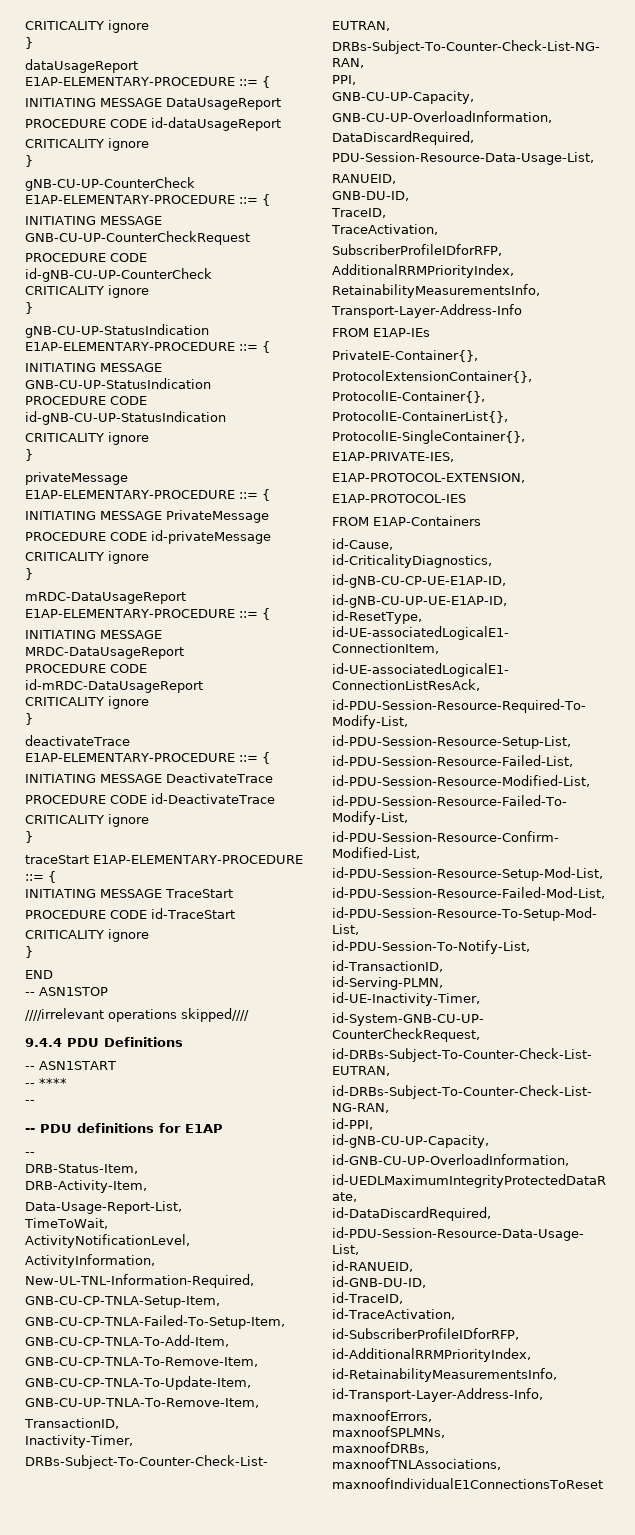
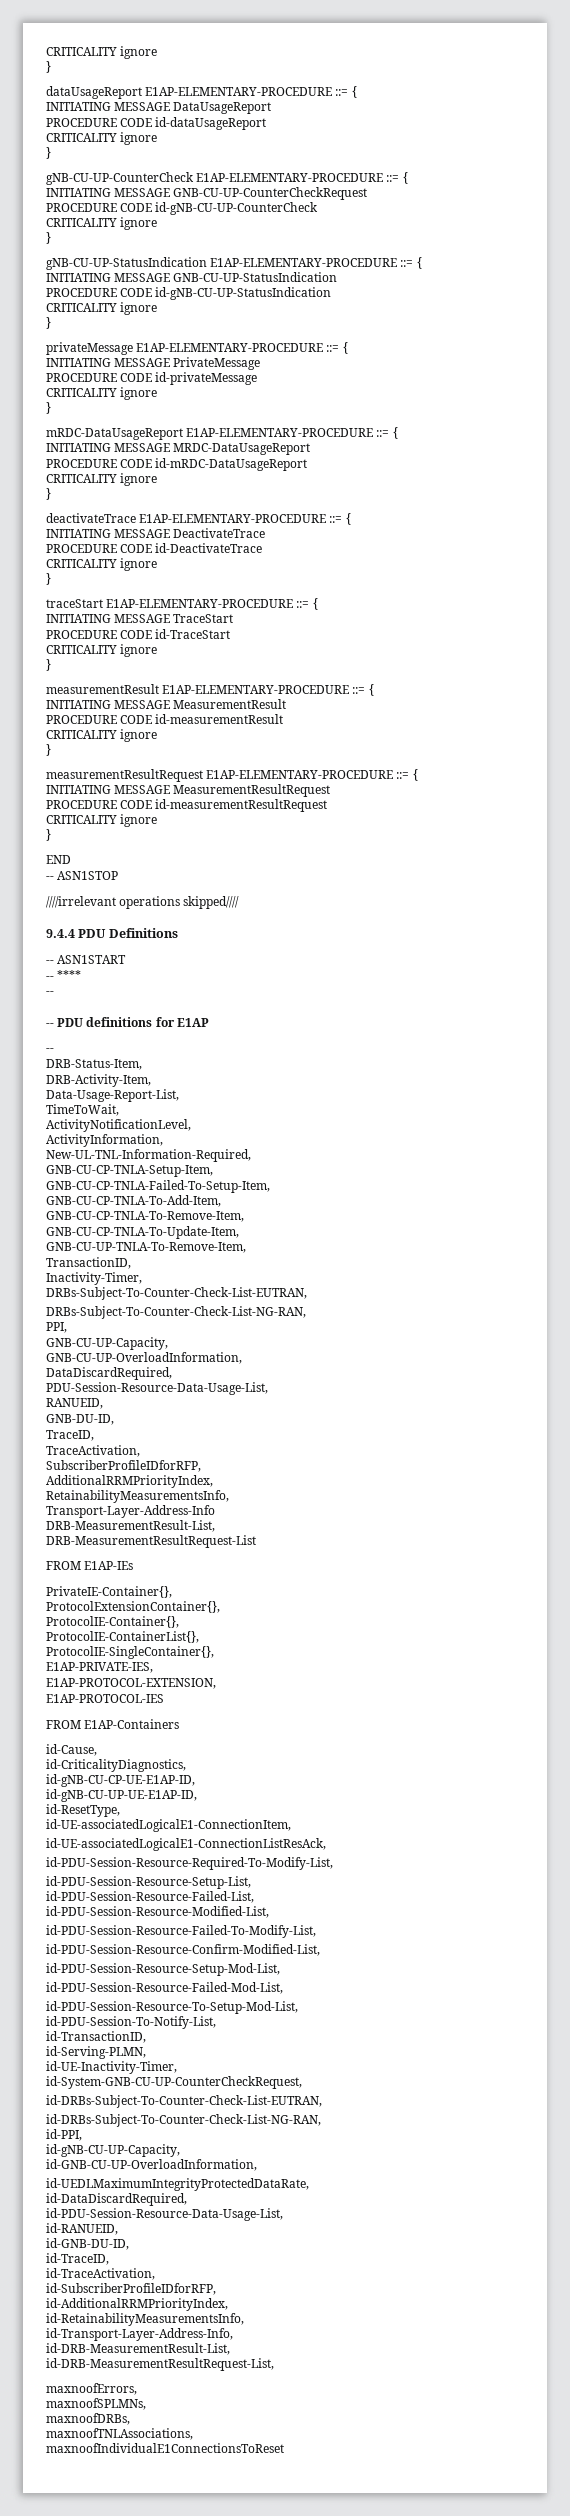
(33, 952) none -> [46,684,374,696] [46,699,287,709] [46,714,284,724] [46,729,158,742] [46,744,51,756] [46,769,418,782] [46,784,331,797] [46,799,328,812] [46,814,158,827] [46,829,51,841] // measurementResult E1AP-ELEMENTARY-PROCEDURE ::= { // INITIATING MESSAGE MeasurementResult // PROCEDURE CODE id-measurementResult // CRITICALITY ignore // } // measurementResultRequest E1AP-ELEMENTARY-PROCEDURE ::= { // INITIATING MESSAGE MeasurementResultRequest // PROCEDURE CODE id-measurementResultRequest // CRITICALITY ignore // }
(522, 311) none -> [46,1520,215,1532] [46,1535,256,1548] // DRB-MeasurementResult-List, // DRB-MeasurementResultRequest-List
(543, 1395) none -> [46,2343,230,2355] [46,2358,274,2371] // id-DRB-MeasurementResult-List, // id-DRB-MeasurementResultRequest-List,

